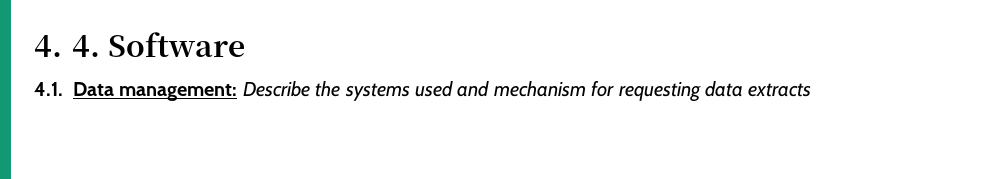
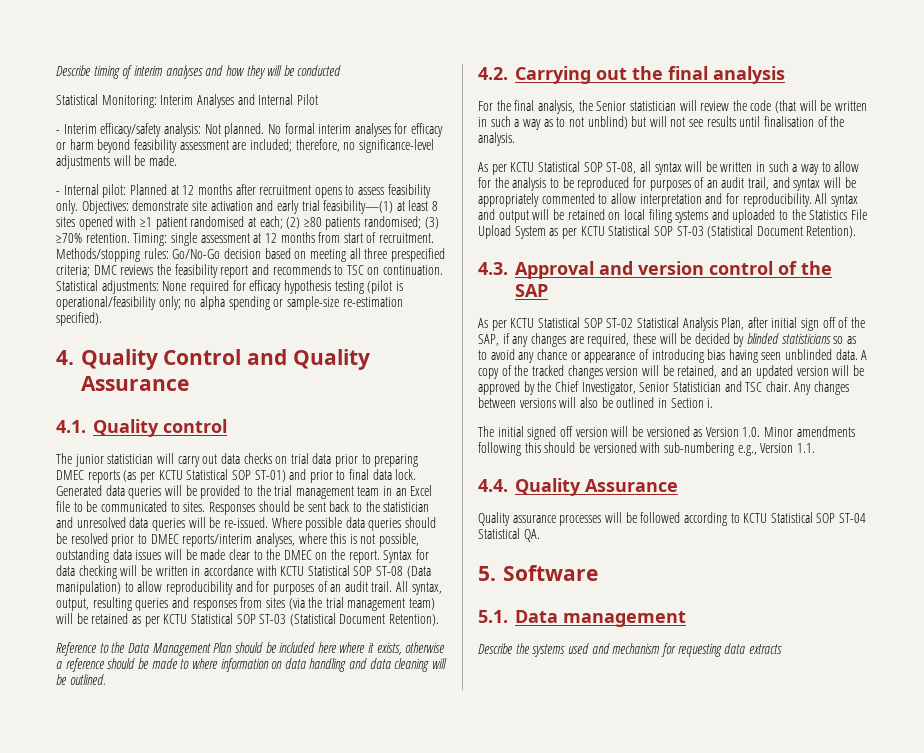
[34,32,246,57] [34,82,238,101] 4. 4. Software // 4.1. Data management: -> [56,65,342,79] [56,94,318,108] [56,123,444,137] [56,139,434,153] [56,155,177,169] [56,184,431,198] [56,200,439,214] [56,216,439,230] [56,232,435,246] [56,248,445,262] [56,264,444,278] [56,280,403,294] [56,296,403,310] [56,312,102,326] [56,349,370,370] [80,376,189,391] [56,419,227,437] [56,453,419,467] [56,469,417,483] [56,485,433,499] [56,501,430,515] [56,517,437,531] [56,533,420,547] [56,549,430,563] [56,565,431,579] [56,581,442,595] [56,597,436,611] [56,613,440,627] [56,642,446,656] [56,658,448,672] [56,674,106,685] [478,66,785,84] [478,100,868,114] [478,116,845,130] [478,132,515,146] [478,161,860,175] [478,177,856,191] [478,193,858,207] [478,209,868,223] [478,225,857,239] [478,261,832,279] [514,284,548,297] [478,317,866,331] [478,333,857,347] [478,349,868,363] [478,365,865,379] [478,381,850,395] [478,397,714,408] [478,426,855,440] [478,442,815,456] [478,478,678,496] [478,512,867,526] [478,528,540,542] [478,565,598,581] [478,610,686,627] Describe timing of interim analyses and how they will be conducted // Statistical Monitoring: Interim Analyses and Internal Pilot // - Interim efficacy/safety analysis: Not planned. No formal interim analyses for efficacy or harm beyond feasibility assessment are included; therefore, no significance-level adjustments will be made. // - Internal pilot: Planned at 12 months after recruitment opens to assess feasibility only. Objectives: demonstrate site activation and early trial feasibility—(1) at least 8 sites opened with ≥1 patient randomised at each; (2) ≥80 patients randomised; (3) ≥70% retention. Timing: single assessment at 12 months from start of recruitment. Methods/stopping rules: Go/No-Go decision based on meeting all three prespecified criteria; DMC reviews the feasibility report and recommends to TSC on continuation. Statistical adjustments: None required for efficacy hypothesis testing (pilot is operational/feasibility only; no alpha spending or sample-size re-estimation specified). // 4. Quality Control and Quality Assurance // 4.1. Quality control // The junior statistician will carry out data checks on trial data prior to preparing DMEC reports (as per KCTU Statistical SOP ST-01) and prior to final data lock. Generated data queries will be provided to the trial management team in an Excel file to be communicated to sites. Responses should be sent back to the statistician and unresolved data queries will be re-issued. Where possible data queries should be resolved prior to DMEC reports/interim analyses, where this is not possible, outstanding data issues will be made clear to the DMEC on the report. Syntax for data checking will be written in accordance with KCTU Statistical SOP ST-08 (Data manipulation) to allow reproducibility and for purposes of an audit trail. All syntax, output, resulting queries and responses from sites (via the trial management team) will be retained as per KCTU Statistical SOP ST-03 (Statistical Document Retention). // Reference to the Data Management Plan should be included here where it exists, otherwise a reference should be made to where information on data handling and data cleaning will be outlined. // 4.2. Carrying out the final analysis // For the final analysis, the Senior statistician will review the code (that will be written in such a way as to not unblind) but will not see results until finalisation of the analysis. // As per KCTU Statistical SOP ST-08, all syntax will be written in such a way to allow for the analysis to be reproduced for purposes of an audit trail, and syntax will be appropriately commented to allow interpretation and for reproducibility. All syntax and output will be retained on local filing systems and uploaded to the Statistics File Upload System as per KCTU Statistical SOP ST-03 (Statistical Document Retention). // 4.3. Approval and version control of the SAP // As per KCTU Statistical SOP ST-02 Statistical Analysis Plan, after initial sign off of the SAP, if any changes are required, these will be decided by blinded statisticians so as to avoid any chance or appearance of introducing bias having seen unblinded data. A copy of the tracked changes version will be retained, and an updated version will be approved by the Chief Investigator, Senior Statistician and TSC chair. Any changes between versions will also be outlined in Section i. // The initial signed off version will be versioned as Version 1.0. Minor amendments following this should be versioned with sub-numbering e.g., Version 1.1. // 4.4. Quality Assurance // Quality assurance processes will be followed according to KCTU Statistical SOP ST-04 Statistical QA. // 5. Software // 5.1. Data management //

